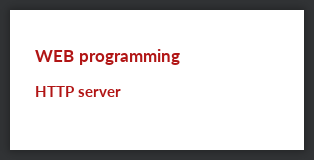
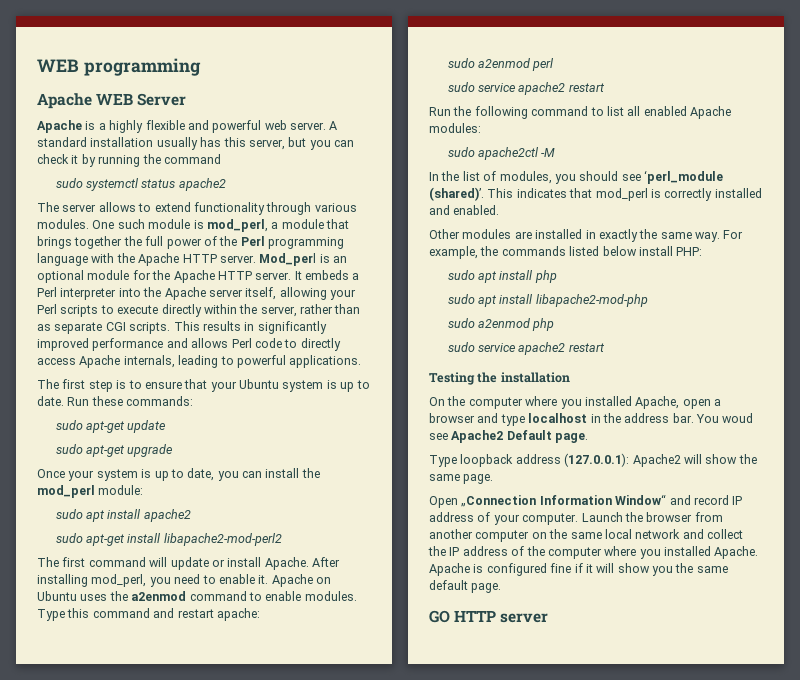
(180, 57) none -> [37,93,187,109] [37,120,338,133] [37,137,354,150] [37,154,221,167] [55,178,226,191] [37,202,357,215] [37,219,349,232] [37,236,344,249] [37,253,347,266] [37,270,360,283] [37,287,356,300] [37,304,361,317] [37,321,327,334] [37,338,341,351] [37,355,362,368] [37,379,370,392] [37,396,194,406] [55,420,167,433] [55,444,174,457] [37,468,320,481] [37,485,144,498] [55,509,191,522] [55,533,282,546] [37,557,340,570] [37,574,331,587] [37,591,357,601] [37,608,260,621] [447,58,555,71] [447,82,605,95] [429,106,731,119] [429,123,481,133] [447,147,556,160] [429,170,723,184] [429,187,762,201] [429,205,500,215] [429,229,744,242] [429,246,703,259] [447,270,557,283] [447,294,648,307] [447,318,555,331] [447,342,605,355] [429,372,570,385] [429,396,721,409] [429,413,754,426] [429,430,589,443] [429,453,757,467] [429,474,494,484] [429,494,743,508] [429,512,723,525] [429,529,743,542] [428,546,759,559] [429,563,728,576] [429,580,502,593] [429,610,450,623] Apache WEB Server // Apache is a highly flexible and powerful web server. A standard installation usually has this server, but you can check it by running the command // sudo systemctl status apache2 // The server allows to extend functionality through various modules. One such module is mod_perl, a module that brings together the full power of the Perl programming language with the Apache HTTP server. Mod_perl is an optional module for the Apache HTTP server. It embeds a Perl interpreter into the Apache server itself, allowing your Perl scripts to execute directly within the server, rather than as separate CGI scripts. This results in significantly improved performance and allows Perl code to directly access Apache internals, leading to powerful applications. // The first step is to ensure that your Ubuntu system is up to date. Run these commands: // sudo apt-get update // sudo apt-get upgrade // Once your system is up to date, you can install the mod_perl module: // sudo apt install apache2 // sudo apt-get install libapache2-mod-perl2 // The first command will update or install Apache. After installing mod_perl, you need to enable it. Apache on Ubuntu uses the a2enmod command to enable modules. Type this command and restart apache: // sudo a2enmod perl // sudo service apache2 restart // Run the following command to list all enabled Apache modules: // sudo apache2ctl -M // In the list of modules, you should see ‘perl_module (shared)’. This indicates that mod_perl is correctly installed and enabled. // Other modules are installed in exactly the same way. For example, the commands listed below install PHP: // sudo apt install php // sudo apt install libapache2-mod-php // sudo a2enmod php // sudo service apache2 restart // Testing the installation // On the computer where you installed Apache, open a browser and type localhost in the address bar. You woud see Apache2 Default page. // Type loopback address (127.0.0.1): Apache2 will show the same page. // Open „Connection Information Window“ and record IP address of your computer. Launch the browser from another computer on the same local network and collect the IP address of the computer where you installed Apache. Apache is configured fine if it will show you the same default page. // GO

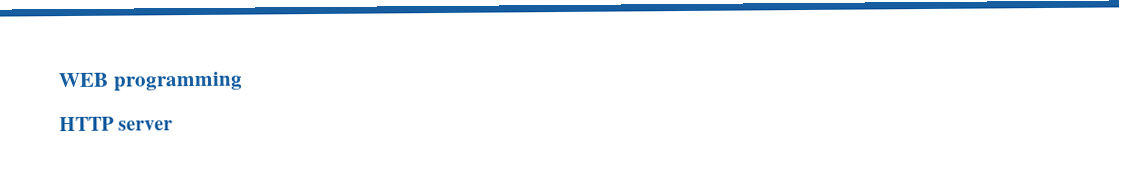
[37,93,187,109] [37,120,338,133] [37,137,354,150] [37,154,221,167] [55,178,226,191] [37,202,357,215] [37,219,349,232] [37,236,344,249] [37,253,347,266] [37,270,360,283] [37,287,356,300] [37,304,361,317] [37,321,327,334] [37,338,341,351] [37,355,362,368] [37,379,370,392] [37,396,194,406] [55,420,167,433] [55,444,174,457] [37,468,320,481] [37,485,144,498] [55,509,191,522] [55,533,282,546] [37,557,340,570] [37,574,331,587] [37,591,357,601] [37,608,260,621] [447,58,555,71] [447,82,605,95] [429,106,731,119] [429,123,481,133] [447,147,556,160] [429,170,723,184] [429,187,762,201] [429,205,500,215] [429,229,744,242] [429,246,703,259] [447,270,557,283] [447,294,648,307] [447,318,555,331] [447,342,605,355] [429,372,570,385] [429,396,721,409] [429,413,754,426] [429,430,589,443] [429,453,757,467] [429,474,494,484] [429,494,743,508] [429,512,723,525] [429,529,743,542] [428,546,759,559] [429,563,728,576] [429,580,502,593] [429,610,450,623] Apache WEB Server // Apache is a highly flexible and powerful web server. A standard installation usually has this server, but you can check it by running the command // sudo systemctl status apache2 // The server allows to extend functionality through various modules. One such module is mod_perl, a module that brings together the full power of the Perl programming language with the Apache HTTP server. Mod_perl is an optional module for the Apache HTTP server. It embeds a Perl interpreter into the Apache server itself, allowing your Perl scripts to execute directly within the server, rather than as separate CGI scripts. This results in significantly improved performance and allows Perl code to directly access Apache internals, leading to powerful applications. // The first step is to ensure that your Ubuntu system is up to date. Run these commands: // sudo apt-get update // sudo apt-get upgrade // Once your system is up to date, you can install the mod_perl module: // sudo apt install apache2 // sudo apt-get install libapache2-mod-perl2 // The first command will update or install Apache. After installing mod_perl, you need to enable it. Apache on Ubuntu uses the a2enmod command to enable modules. Type this command and restart apache: // sudo a2enmod perl // sudo service apache2 restart // Run the following command to list all enabled Apache modules: // sudo apache2ctl -M // In the list of modules, you should see ‘perl_module (shared)’. This indicates that mod_perl is correctly installed and enabled. // Other modules are installed in exactly the same way. For example, the commands listed below install PHP: // sudo apt install php // sudo apt install libapache2-mod-php // sudo a2enmod php // sudo service apache2 restart // Testing the installation // On the computer where you installed Apache, open a browser and type localhost in the address bar. You woud see Apache2 Default page. // Type loopback address (127.0.0.1): Apache2 will show the same page. // Open „Connection Information Window“ and record IP address of your computer. Launch the browser from another computer on the same local network and collect the IP address of the computer where you installed Apache. Apache is configured fine if it will show you the same default page. // GO -> (243, 81) none

